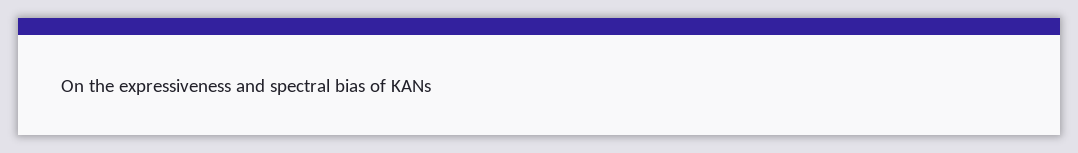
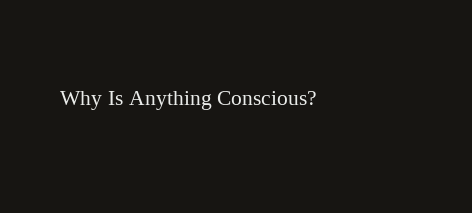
[61,79,431,95] On the expressiveness and spectral bias of KANs -> [60,91,318,110] Why Is Anything Conscious?

